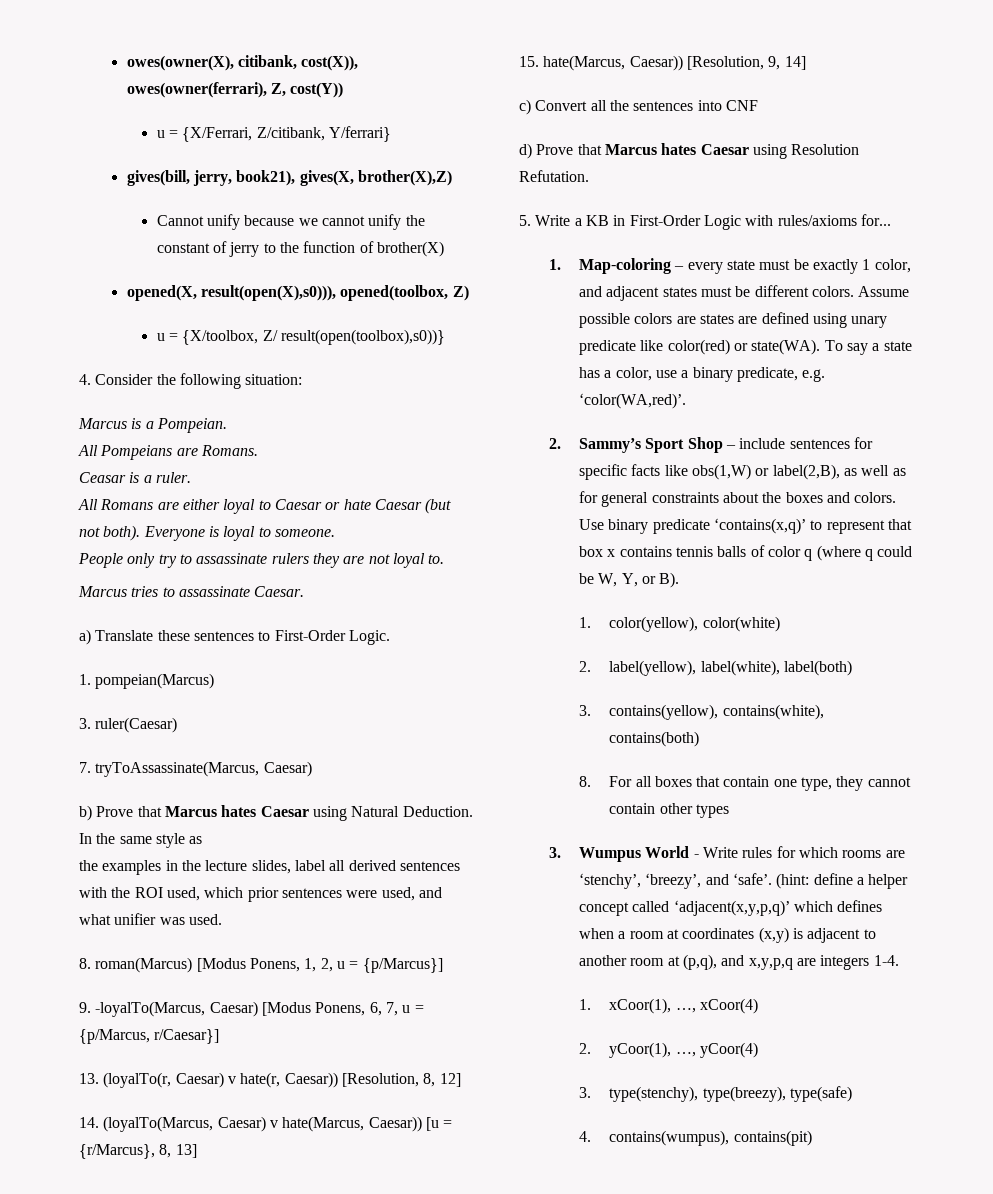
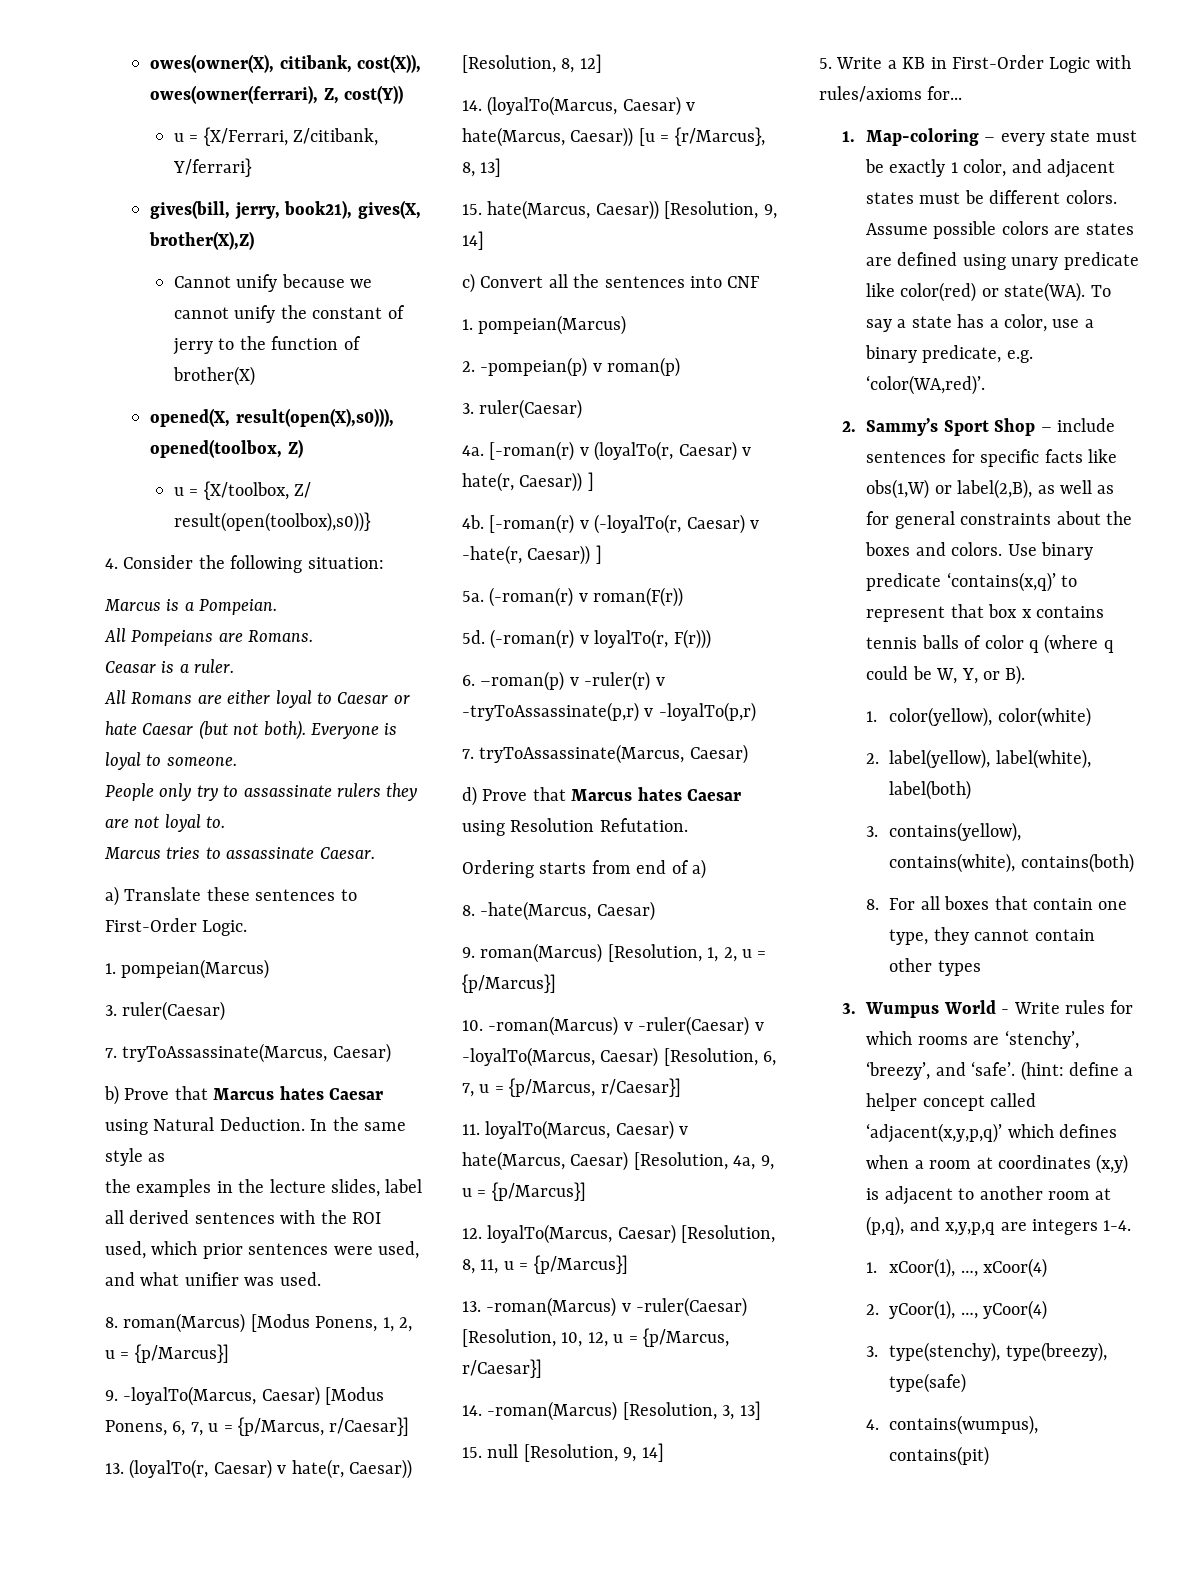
(758, 105) none -> [462,315,627,335] [462,357,681,377] [462,399,583,419] [462,441,751,461] [462,472,594,492] [462,514,759,534] [462,545,602,565] [462,587,684,607] [462,629,711,649] [462,671,665,691] [462,702,756,722] [462,744,748,764] // 1. pompeian(Marcus) // 2. -pompeian(p) v roman(p) // 3. ruler(Caesar) // 4a. [-roman(r) v (loyalTo(r, Caesar) v hate(r, Caesar)) ] // 4b. [-roman(r) v (-loyalTo(r, Caesar) v -hate(r, Caesar)) ] // 5a. (-roman(r) v roman(F(r)) // 5d. (-roman(r) v loyalTo(r, F(r))) // 6. –roman(p) v -ruler(r) v -tryToAssassinate(p,r) v -loyalTo(p,r) // 7. tryToAssassinate(Marcus, Caesar)
(589, 176) none -> [462,859,706,879] [462,901,655,921] [462,943,767,963] [462,974,556,993] [462,1016,764,1036] [462,1047,777,1067] [462,1078,681,1097] [462,1120,689,1140] [462,1151,774,1171] [462,1182,586,1201] [462,1224,776,1244] [462,1255,628,1274] [462,1297,748,1317] [462,1328,729,1347] [462,1359,542,1378] [462,1401,761,1421] [462,1443,664,1462] // Ordering starts from end of a) // 8. -hate(Marcus, Caesar) // 9. roman(Marcus) [Resolution, 1, 2, u = {p/Marcus}] // 10. -roman(Marcus) v -ruler(Caesar) v -loyalTo(Marcus, Caesar) [Resolution, 6, 7, u = {p/Marcus, r/Caesar}] // 11. loyalTo(Marcus, Caesar) v hate(Marcus, Caesar) [Resolution, 4a, 9, u = {p/Marcus}] // 12. loyalTo(Marcus, Caesar) [Resolution, 8, 11, u = {p/Marcus}] // 13. -roman(Marcus) v -ruler(Caesar) [Resolution, 10, 12, u = {p/Marcus, r/Caesar}] // 14. -roman(Marcus) [Resolution, 3, 13] // 15. null [Resolution, 9, 14]

